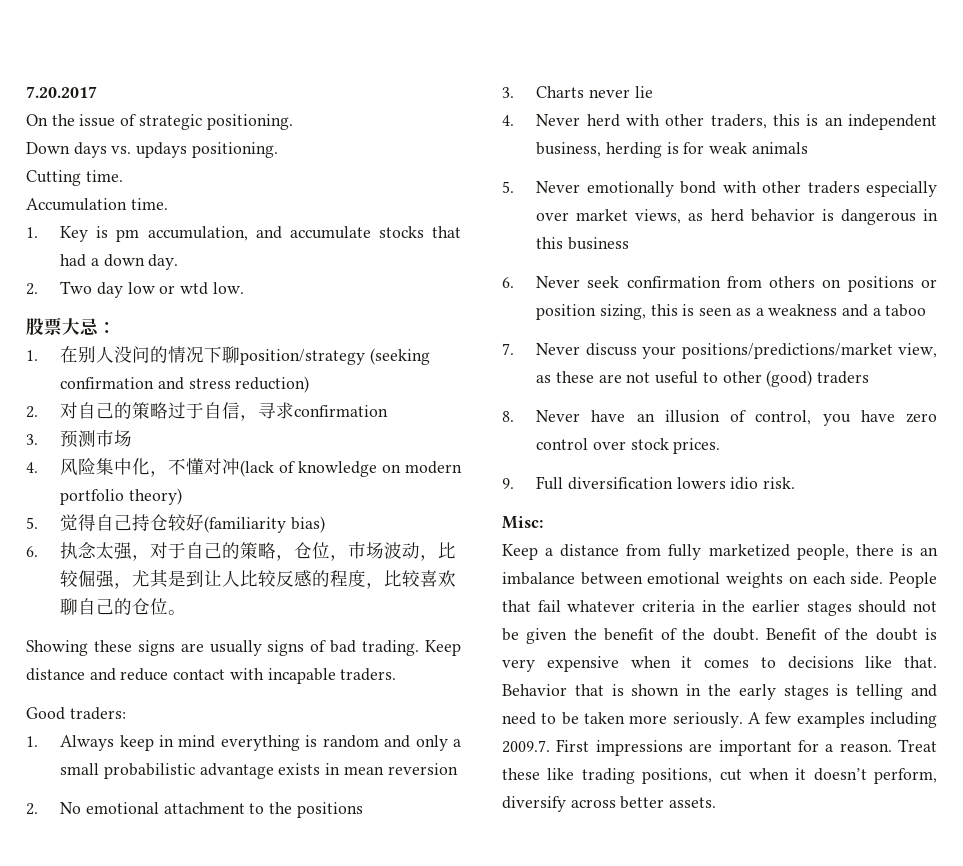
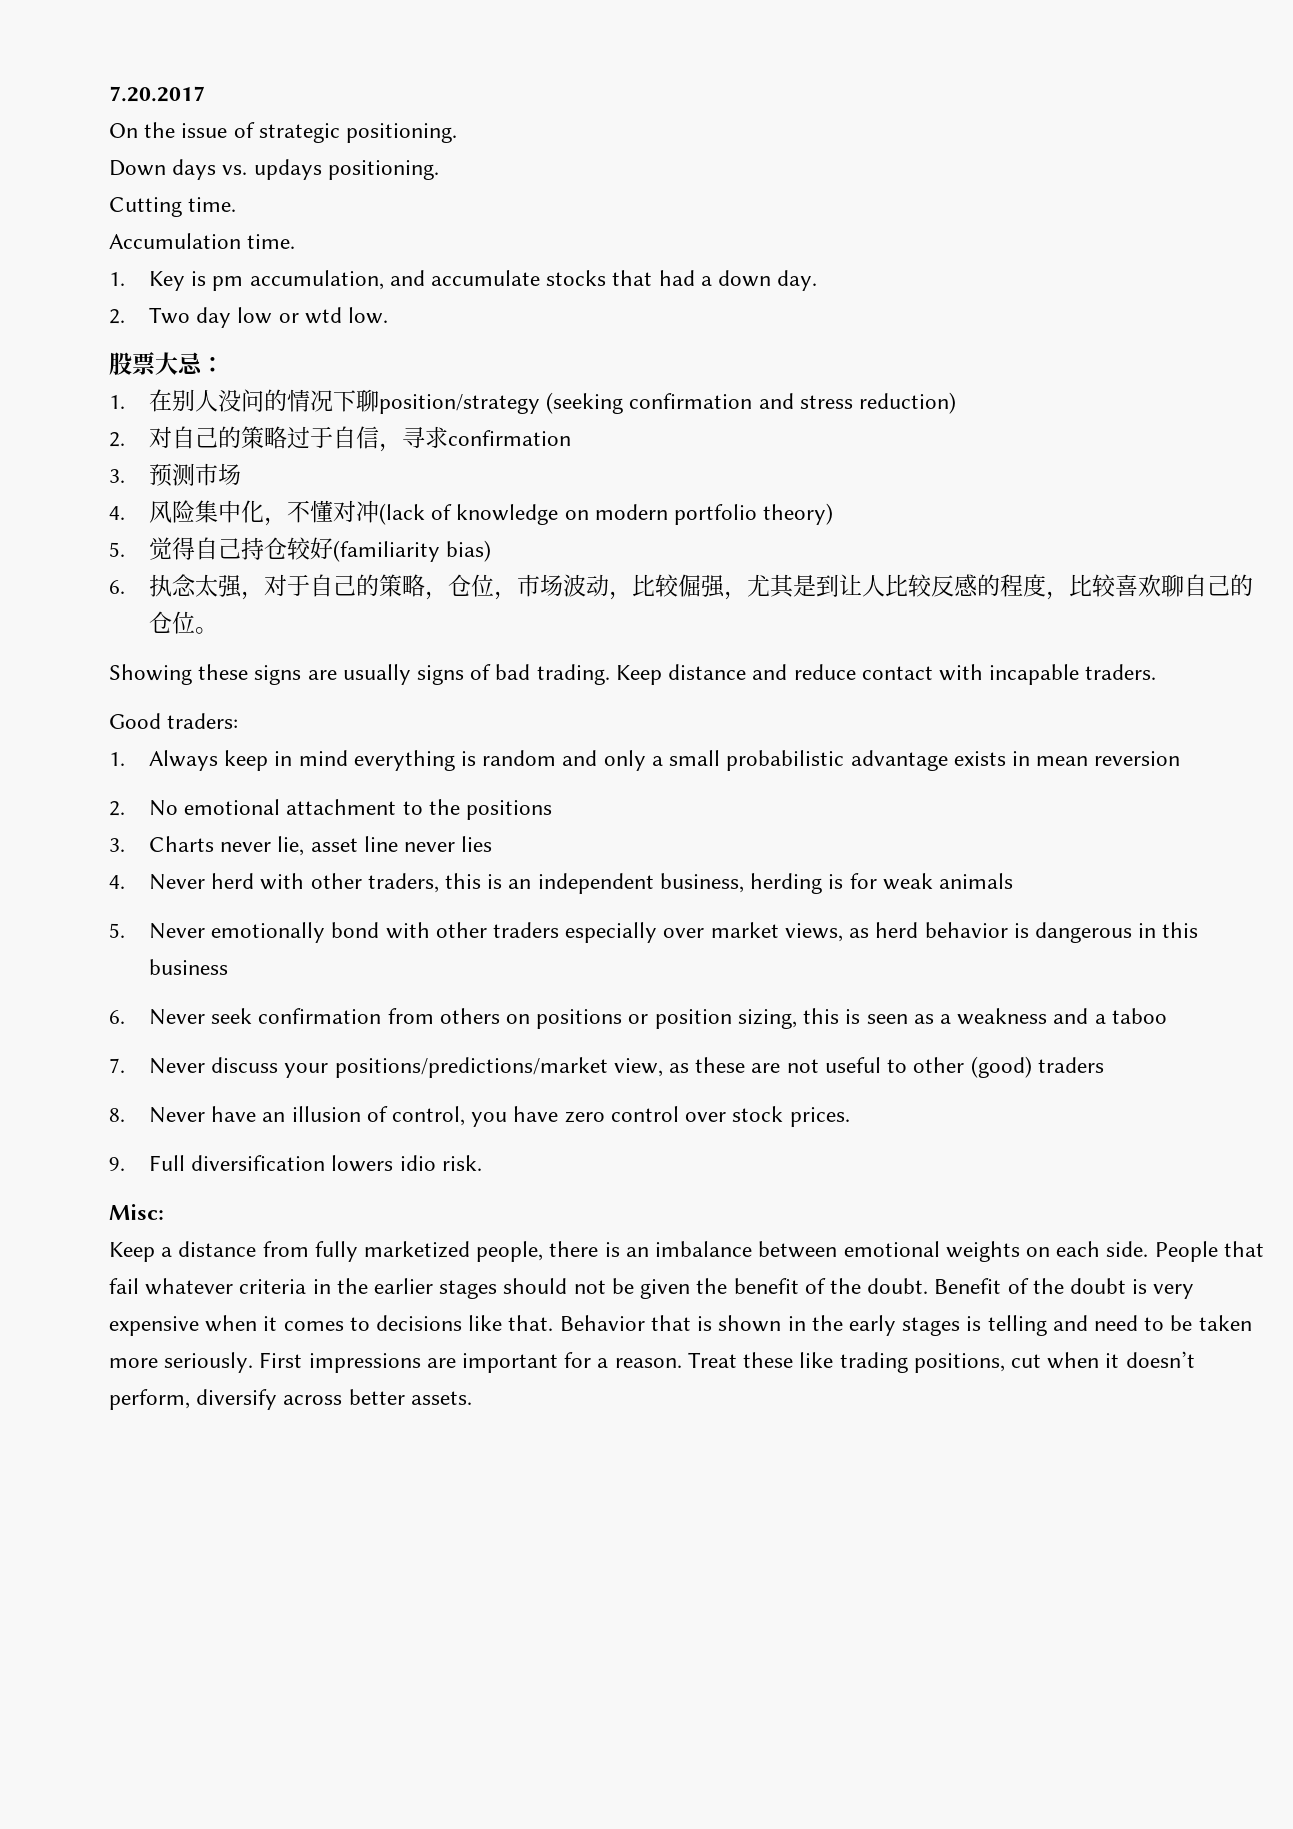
[634,86,653,98] lie -> [277,836,493,856] lie, asset line never lies
[748,712,937,728] [502,740,550,753] A few examples including 2009.7. -> (254, 1362) none

